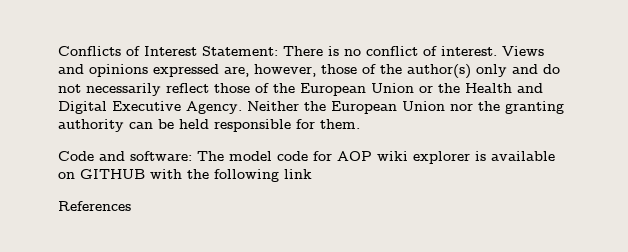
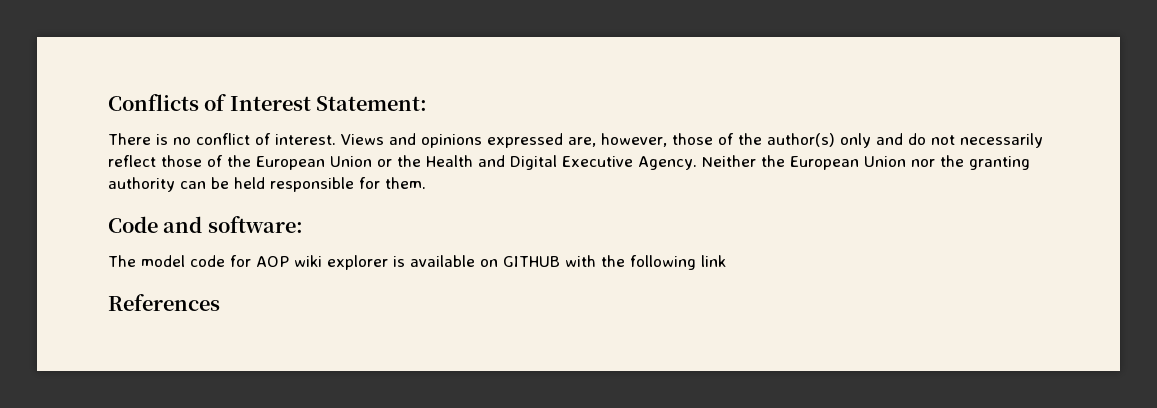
(278, 51) none -> (428, 103) //
(192, 156) none -> (303, 224) //

